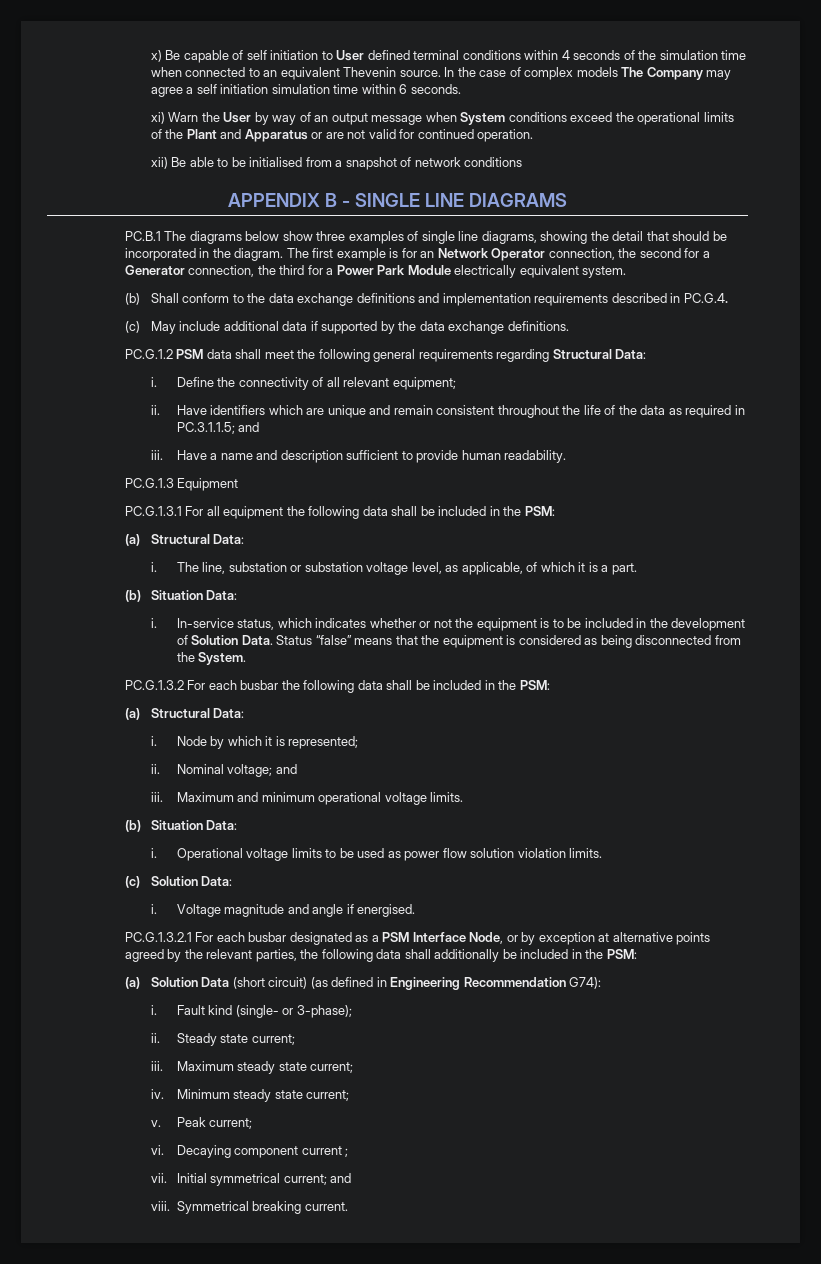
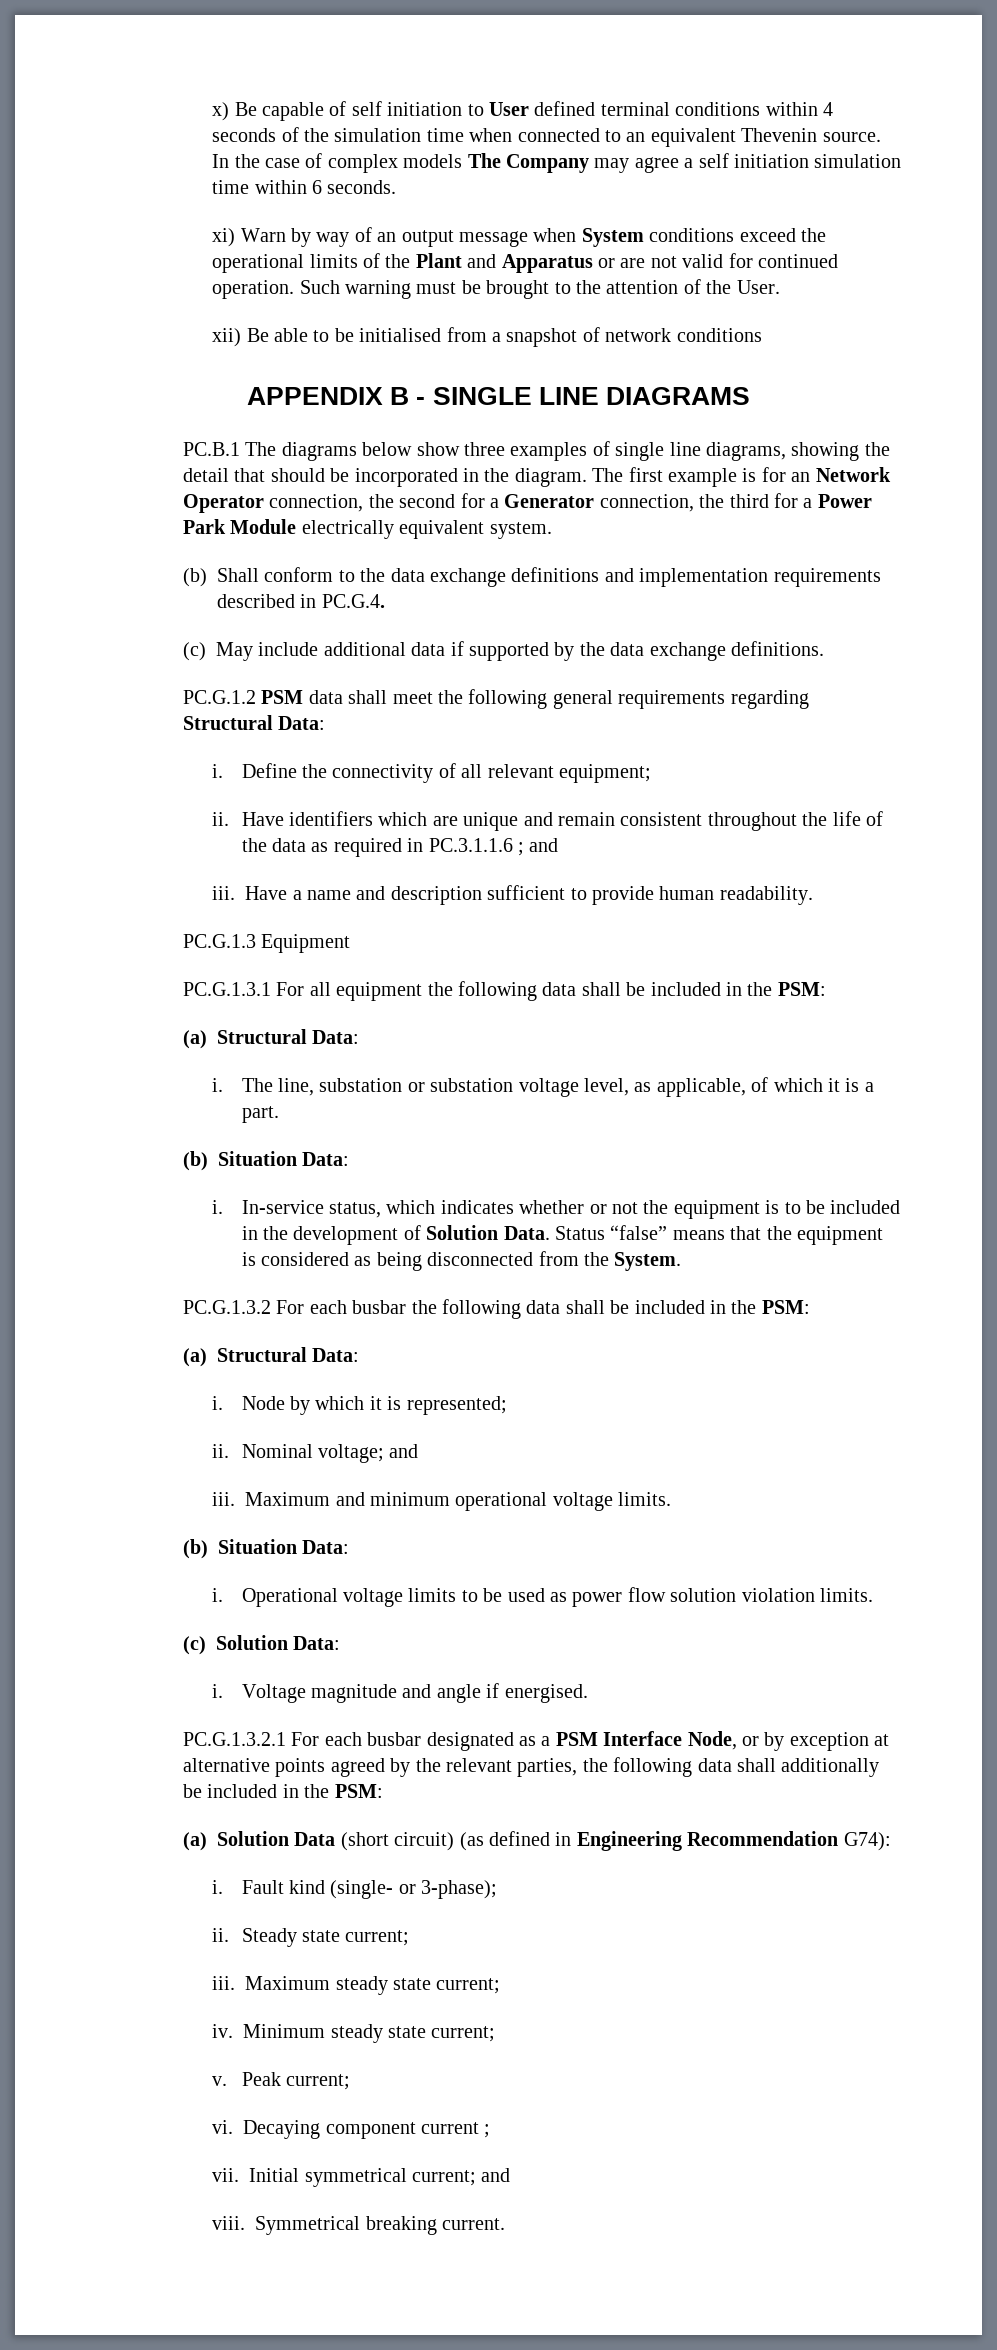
[201,112,252,123] the User -> (286, 235) none
(534, 135) none -> [299,279,780,299] Such warning must be brought to the attention of the User.
[176,422,235,434] PC.3.1.1.5; -> [428,838,524,856] PC.3.1.1.6 ;

